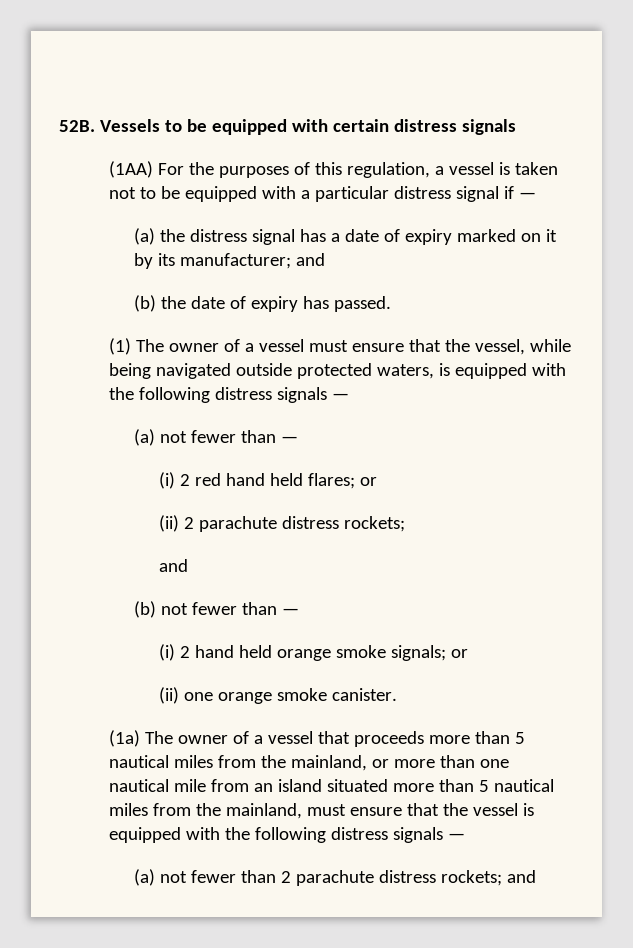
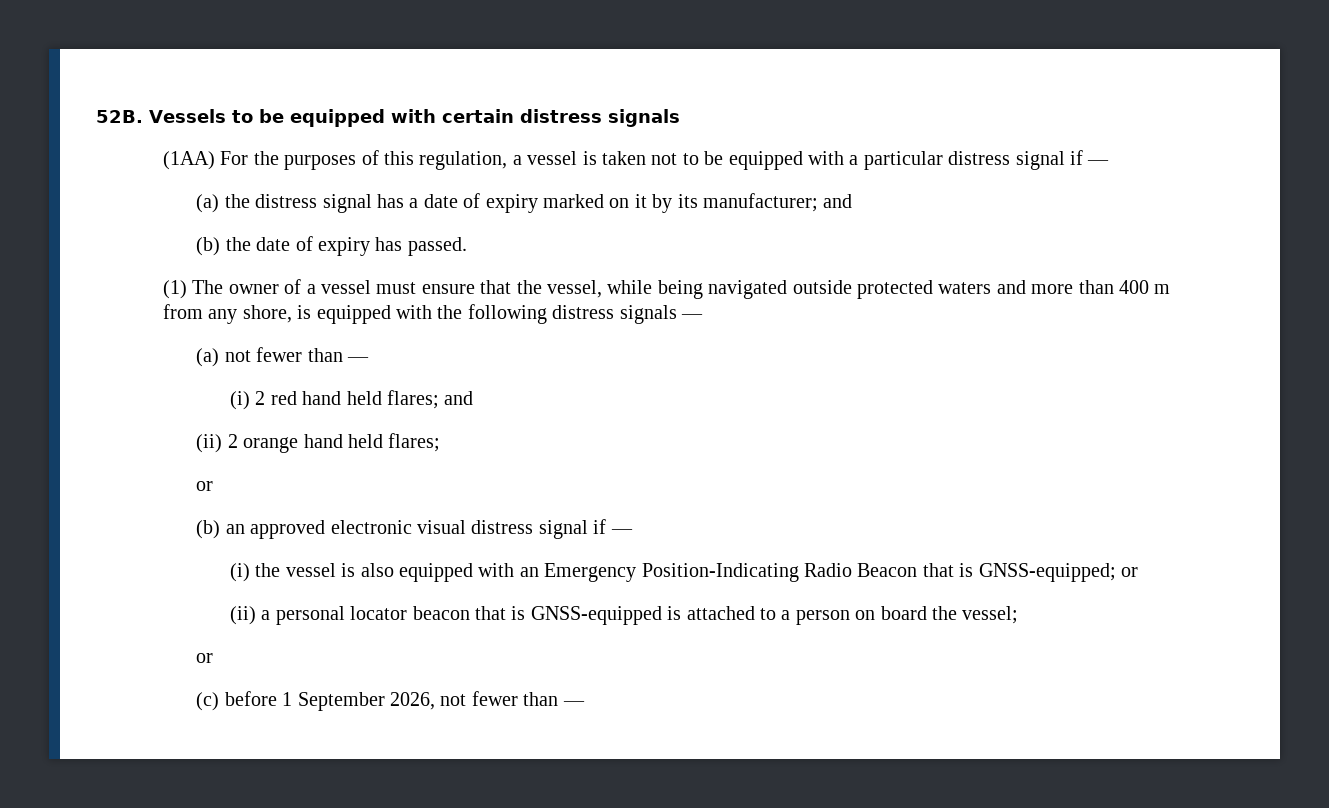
[377,364,435,379] waters, -> [938,280,1171,294] [162,304,292,324] waters and more than 400 m from any shore,
[360,477,378,486] [159,515,406,532] [159,559,189,572] [134,601,300,618] [159,644,469,661] [159,687,398,704] [109,730,526,747] [109,755,510,771] [109,779,555,792] [109,803,535,819] [109,827,466,843] [134,869,537,886] or // (ii) 2 parachute distress rockets; // and // (b) not fewer than — // (i) 2 hand held orange smoke signals; or // (ii) one orange smoke canister. // (1a) The owner of a vessel that proceeds more than 5 nautical miles from the mainland, or more than one nautical mile from an island situated more than 5 nautical miles from the mainland, must ensure that the vessel is equipped with the following distress signals — // (a) not fewer than 2 parachute distress rockets; and -> [444,391,474,405] [196,433,441,453] [196,481,214,491] [196,519,633,539] [229,563,1138,582] [229,606,1019,625] [196,653,214,663] [196,691,585,711] and // (ii) 2 orange hand held flares; // or // (b) an approved electronic visual distress signal if — // (i) the vessel is also equipped with an Emergency Position-Indicating Radio Beacon that is GNSS-equipped; or // (ii) a personal locator beacon that is GNSS-equipped is attached to a person on board the vessel; // or // (c) before 1 September 2026, not fewer than —

